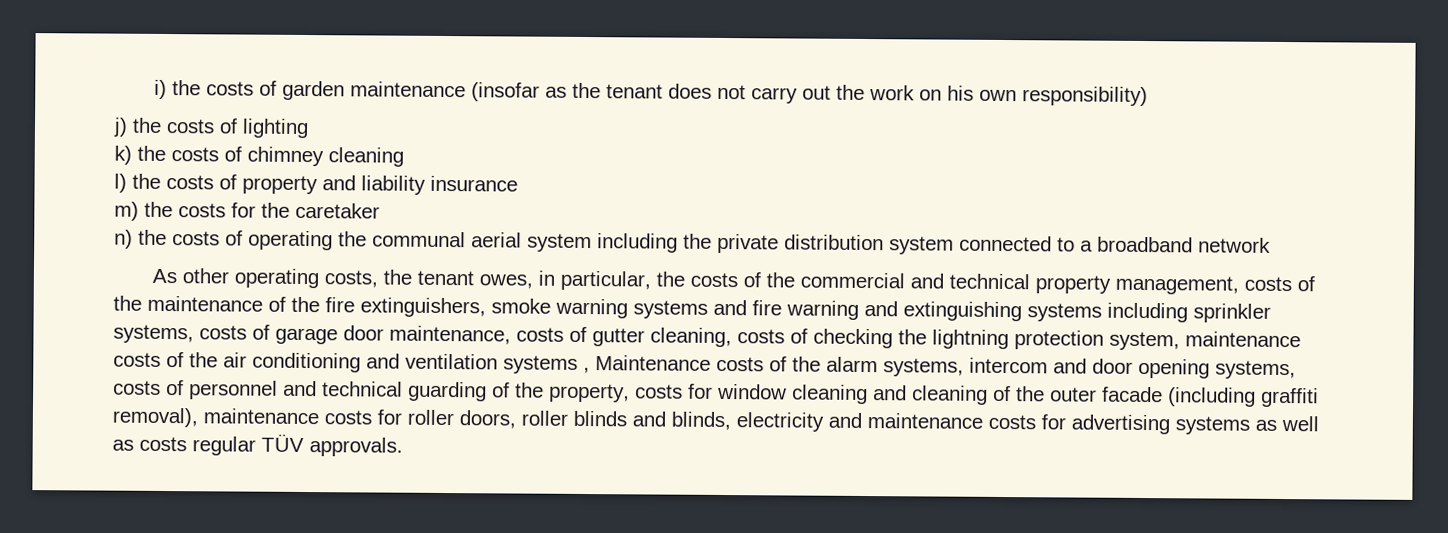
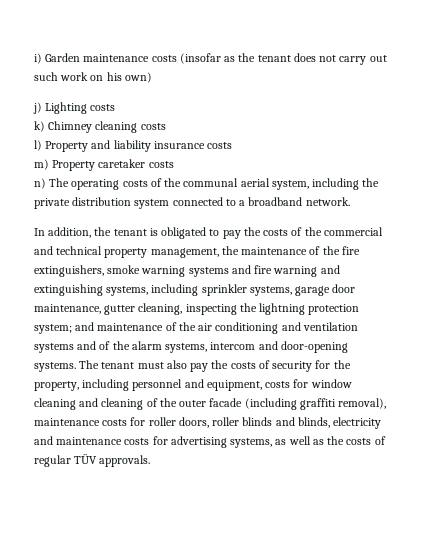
[171,80,466,101] the costs of garden maintenance -> [45,53,177,62] Garden maintenance costs
[835,84,865,100] the -> [34,72,58,81] such
[978,86,1148,107] own responsibility) -> [124,72,152,83] own)
[132,117,309,139] the costs of lighting -> [45,102,116,114] Lighting costs
[137,145,404,167] [114,173,318,195] the costs of chimney cleaning // l) the costs of property -> [48,121,166,133] [34,140,89,152] Chimney cleaning costs // l) Property
(518, 183) none -> [207,142,233,149] costs
[144,201,380,219] the costs for the caretaker -> [52,159,174,171] Property caretaker costs
[138,229,333,251] the costs of operating -> [49,178,162,190] The operating costs of
[527,233,592,253] system -> [271,180,309,190] system,
[1198,237,1271,253] [151,268,651,291] network // As other operating costs, the tenant owes, in particular, -> [305,197,350,206] [34,227,241,239] network. // In addition, the tenant is obligated to pay
[1243,276,1315,292] costs of -> (219, 253) none
[1027,303,1102,322] systems -> [106,286,149,296] systems,
[199,324,270,340] costs of -> (292, 291) none
[516,326,1301,351] [113,352,161,367] costs of gutter cleaning, costs of checking the lightning protection system, maintenance costs -> [104,303,360,315] [34,322,164,334] gutter cleaning, inspecting the lightning protection system; and maintenance
[583,355,764,374] , Maintenance costs -> [77,341,97,350] and
[1092,358,1296,380] [113,380,630,403] door opening systems, costs of personnel and technical guarding of the property, -> [280,341,348,353] [34,360,351,372] [34,379,262,391] door-opening systems. The tenant must also pay the costs of security for the property, including personnel and equipment,
[1175,416,1250,435] systems -> [230,438,273,448] systems,
[139,436,187,452] costs -> [327,436,386,445] the costs of

